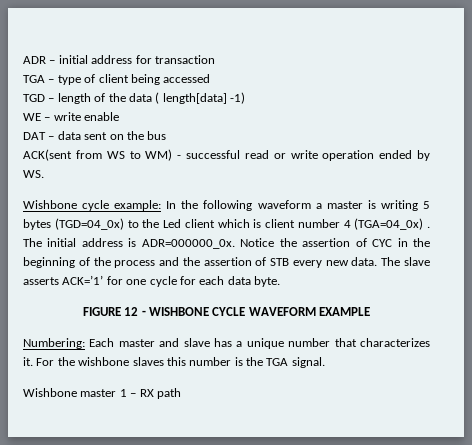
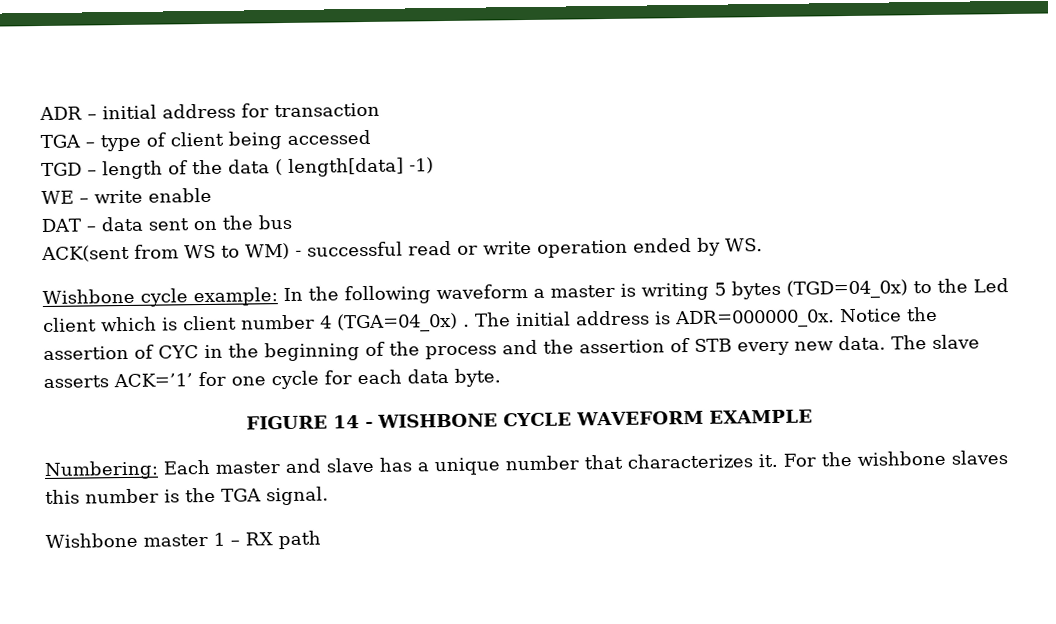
[124,307,139,316] 12 -> [333,415,361,429] 14

